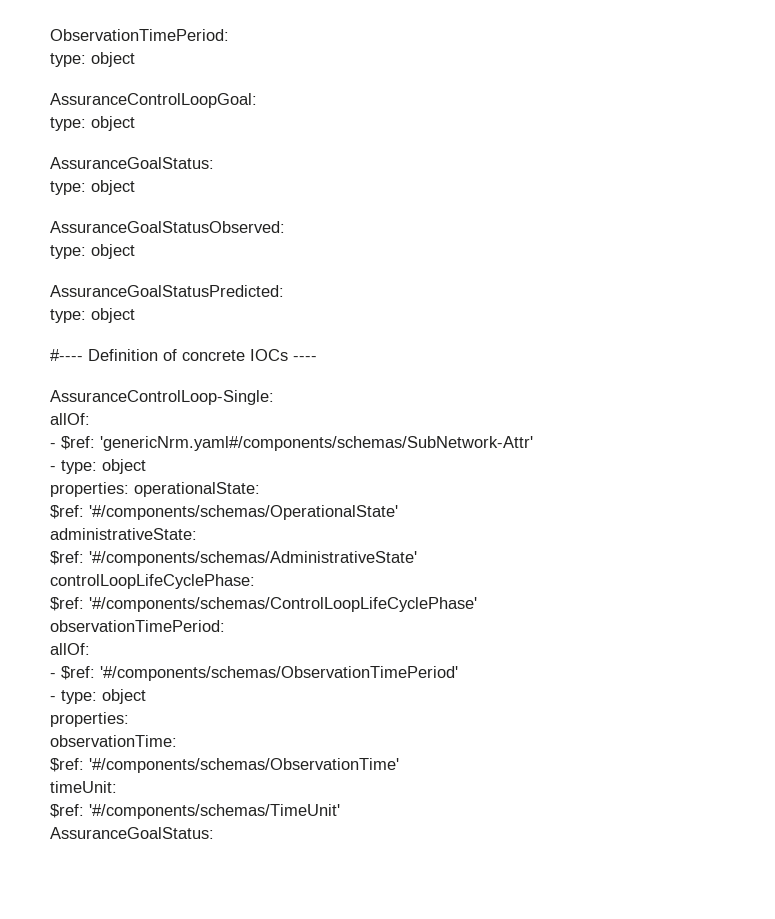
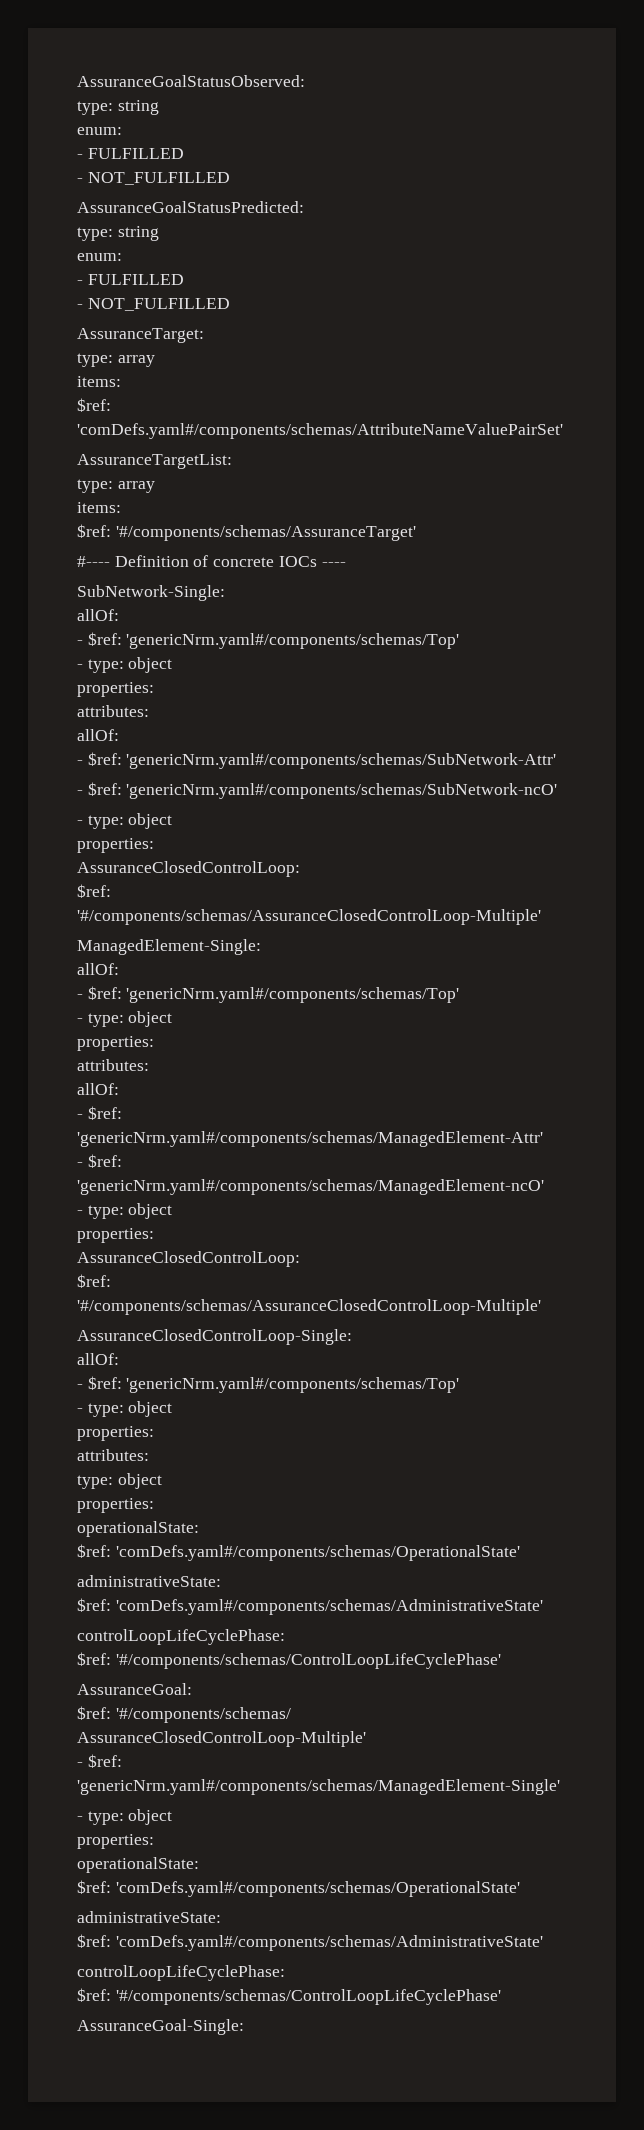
[50,29,229,41] [50,52,135,67] [50,93,257,108] [50,116,135,131] [50,157,214,169] [50,180,135,195] [50,221,285,233] [50,244,135,259] [50,285,284,297] [50,308,135,323] ObservationTimePeriod: // type: object // AssuranceControlLoopGoal: // type: object // AssuranceGoalStatus: // type: object // AssuranceGoalStatusObserved: // type: object // AssuranceGoalStatusPredicted: // type: object -> [77,75,305,87] [77,100,159,115] [77,127,122,135] [77,148,184,159] [77,172,230,185] [77,201,304,213] [77,226,159,241] [77,253,122,261] [77,274,184,285] [77,298,230,311] [77,328,204,343] [77,353,155,367] [77,376,121,387] [77,398,111,412] [77,423,563,439] [77,454,232,469] [77,479,155,493] [77,502,121,513] [77,524,416,541] AssuranceGoalStatusObserved: // type: string // enum: // - FULFILLED // - NOT_FULFILLED // AssuranceGoalStatusPredicted: // type: string // enum: // - FULFILLED // - NOT_FULFILLED // AssuranceTarget: // type: array // items: // $ref: 'comDefs.yaml#/components/schemas/AttributeNameValuePairSet' // AssuranceTargetList: // type: array // items: // $ref: '#/components/schemas/AssuranceTarget'
[50,390,274,405] AssuranceControlLoop-Single: -> [77,585,225,601] [77,609,119,621] [77,632,460,649] [77,657,173,673] [77,682,154,697] [77,705,149,717] SubNetwork-Single: // allOf: // - $ref: 'genericNrm.yaml#/components/schemas/Top' // - type: object // properties: // attributes:
[61,459,146,474] [50,482,260,497] [50,505,398,520] [50,528,197,540] [50,551,417,566] [50,574,255,589] [50,597,477,612] [50,620,225,632] [50,643,90,655] [50,666,458,681] [50,689,146,704] [50,712,129,727] [50,735,177,747] [50,758,399,773] [50,781,117,793] [50,804,340,819] [50,827,214,839] type: object // properties: operationalState: // $ref: '#/components/schemas/OperationalState' // administrativeState: // $ref: '#/components/schemas/AdministrativeState' // controlLoopLifeCyclePhase: // $ref: '#/components/schemas/ControlLoopLifeCyclePhase' // observationTimePeriod: // allOf: // - $ref: '#/components/schemas/ObservationTimePeriod' // - type: object // properties: // observationTime: // $ref: '#/components/schemas/ObservationTime' // timeUnit: // $ref: '#/components/schemas/TimeUnit' // AssuranceGoalStatus: -> [87,782,558,799] [77,813,173,829] [77,838,154,853] [77,861,300,877] [77,884,111,898] [77,909,541,925] [77,939,261,955] [77,963,119,975] [77,986,460,1003] [77,1011,173,1027] [77,1036,154,1051] [77,1059,149,1071] [77,1083,119,1095] [77,1106,122,1120] [77,1131,543,1147] [77,1154,122,1168] [77,1179,544,1195] [77,1203,173,1219] [77,1228,154,1243] [77,1251,300,1267] [77,1274,111,1288] [77,1299,541,1315] [77,1329,352,1345] [77,1353,119,1365] [77,1376,460,1393] [77,1401,173,1417] [77,1426,154,1441] [77,1449,149,1461] [77,1473,162,1489] [77,1498,154,1513] [77,1521,199,1537] [77,1544,520,1561] [77,1575,221,1587] [77,1598,543,1615] [77,1629,285,1645] [77,1652,501,1669] [77,1683,192,1695] [77,1706,291,1723] [77,1731,366,1747] [77,1754,122,1768] [77,1779,560,1795] [77,1809,173,1825] [77,1834,154,1849] [77,1857,199,1873] [77,1880,520,1897] [77,1911,221,1923] [77,1934,543,1951] [77,1965,285,1981] [77,1988,501,2005] [77,2019,244,2035] $ref: 'genericNrm.yaml#/components/schemas/SubNetwork-ncO' // - type: object // properties: // AssuranceClosedControlLoop: // $ref: '#/components/schemas/AssuranceClosedControlLoop-Multiple' // ManagedElement-Single: // allOf: // - $ref: 'genericNrm.yaml#/components/schemas/Top' // - type: object // properties: // attributes: // allOf: // - $ref: 'genericNrm.yaml#/components/schemas/ManagedElement-Attr' // - $ref: 'genericNrm.yaml#/components/schemas/ManagedElement-ncO' // - type: object // properties: // AssuranceClosedControlLoop: // $ref: '#/components/schemas/AssuranceClosedControlLoop-Multiple' // AssuranceClosedControlLoop-Single: // allOf: // - $ref: 'genericNrm.yaml#/components/schemas/Top' // - type: object // properties: // attributes: // type: object // properties: // operationalState: // $ref: 'comDefs.yaml#/components/schemas/OperationalState' // administrativeState: // $ref: 'comDefs.yaml#/components/schemas/AdministrativeState' // controlLoopLifeCyclePhase: // $ref: '#/components/schemas/ControlLoopLifeCyclePhase' // AssuranceGoal: // $ref: '#/components/schemas/ AssuranceClosedControlLoop-Multiple' // - $ref: 'genericNrm.yaml#/components/schemas/ManagedElement-Single' // - type: object // properties: // operationalState: // $ref: 'comDefs.yaml#/components/schemas/OperationalState' // administrativeState: // $ref: 'comDefs.yaml#/components/schemas/AdministrativeState' // controlLoopLifeCyclePhase: // $ref: '#/components/schemas/ControlLoopLifeCyclePhase' // AssuranceGoal-Single:

